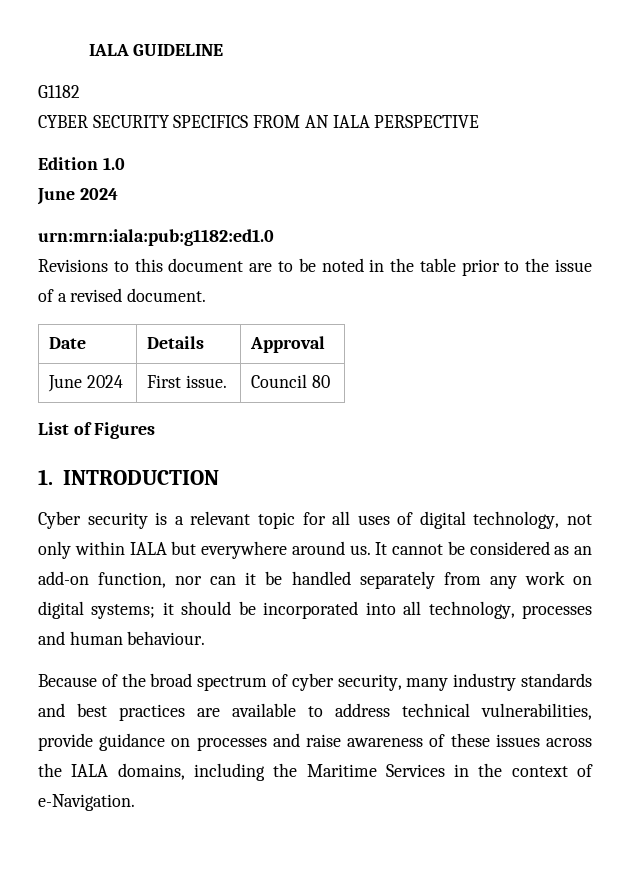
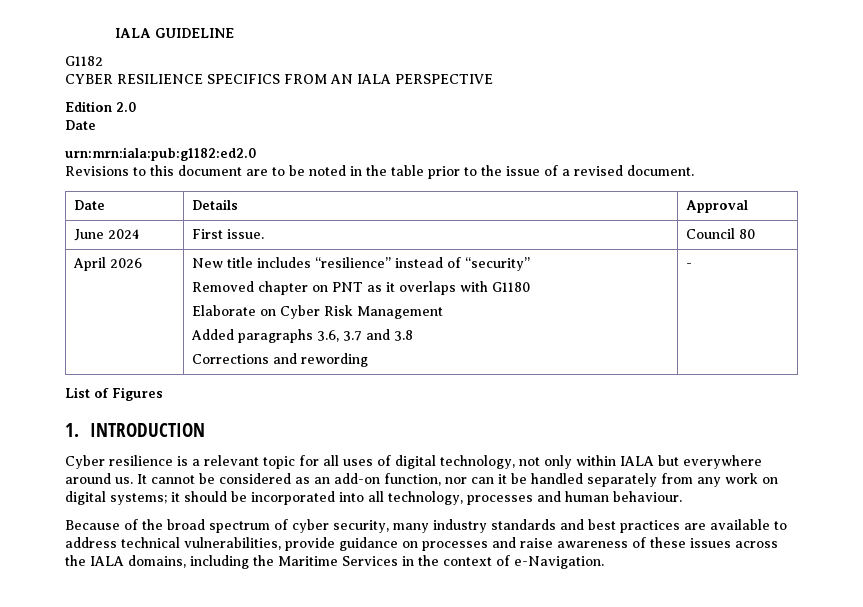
[92,115,169,128] SECURITY -> [117,74,203,84] RESILIENCE
[102,157,125,170] [37,188,118,205] [38,229,274,246] 1.0 // June 2024 // urn:mrn:iala:pub:g1182:ed1.0 -> [116,102,136,112] [65,120,96,130] [65,147,256,161] 2.0 // Date // urn:mrn:iala:pub:g1182:ed2.0
(330, 381) none -> [72,257,142,271] [191,257,530,271] [191,281,530,295] [191,305,443,319] [190,329,413,343] [191,353,368,367] [685,263,692,268] // April 2026 | New title includes “resilience” instead of “security” // Removed chapter on PNT as it overlaps with G1180 // Elaborate on Cyber Risk Management // Added paragraphs 3.6, 3.7 and 3.8 // Corrections and rewording | -
[87,512,148,529] security -> [109,455,173,466] resilience

